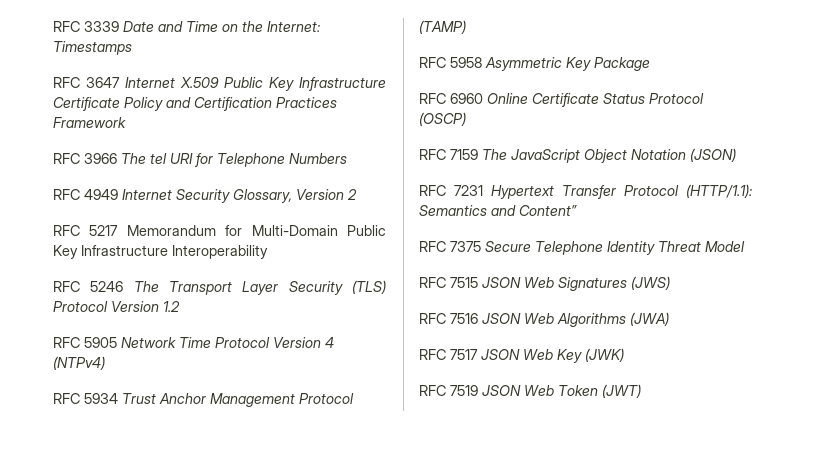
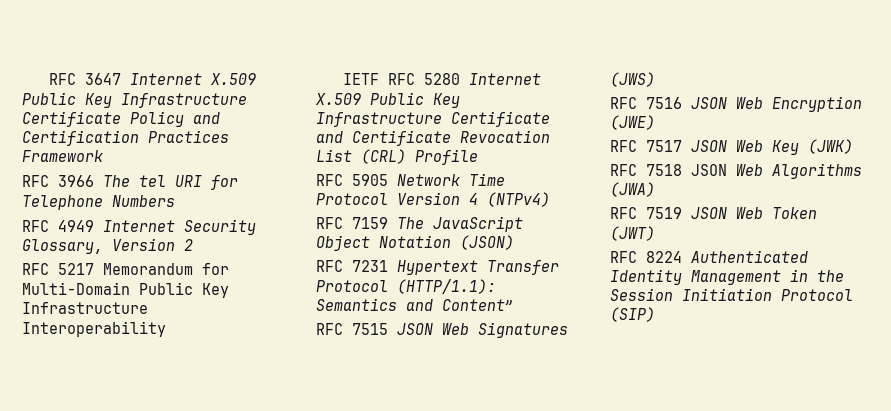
[53,21,320,32] [53,41,132,55] [53,77,80,88] RFC 3339 Date and Time on the Internet: Timestamps // RFC -> [48,73,76,85] RFC
[53,280,386,295] [53,301,180,312] RFC 5246 The Transport Layer Security (TLS) Protocol Version 1.2 -> [342,73,541,85] [315,92,460,108] [316,111,550,127] [316,130,550,146] [316,149,478,165] IETF RFC 5280 Internet X.509 Public Key Infrastructure Certificate and Certificate Revocation List (CRL) Profile
[53,393,354,407] [419,20,466,34] [419,57,650,71] [419,93,704,107] [419,112,466,126] // RFC 5934 Trust Anchor Management Protocol (TAMP) // RFC 5958 Asymmetric Key Package // RFC 6960 Online Certificate Status Protocol (OSCP) -> (550, 199) none
[419,241,745,255] // RFC 7375 Secure Telephone Identity Threat Model -> (514, 305) none
[557,312,669,327] Algorithms (JWA) -> [772,96,862,112] [610,115,655,130] Encryption (JWE)
(624, 355) none -> [610,163,862,179] [610,182,655,197] // RFC 7518 JSON Web Algorithms (JWA)
(641, 391) none -> [610,250,808,263] [610,269,844,285] [610,288,853,301] [610,307,655,322] // RFC 8224 Authenticated Identity Management in the Session Initiation Protocol (SIP)

